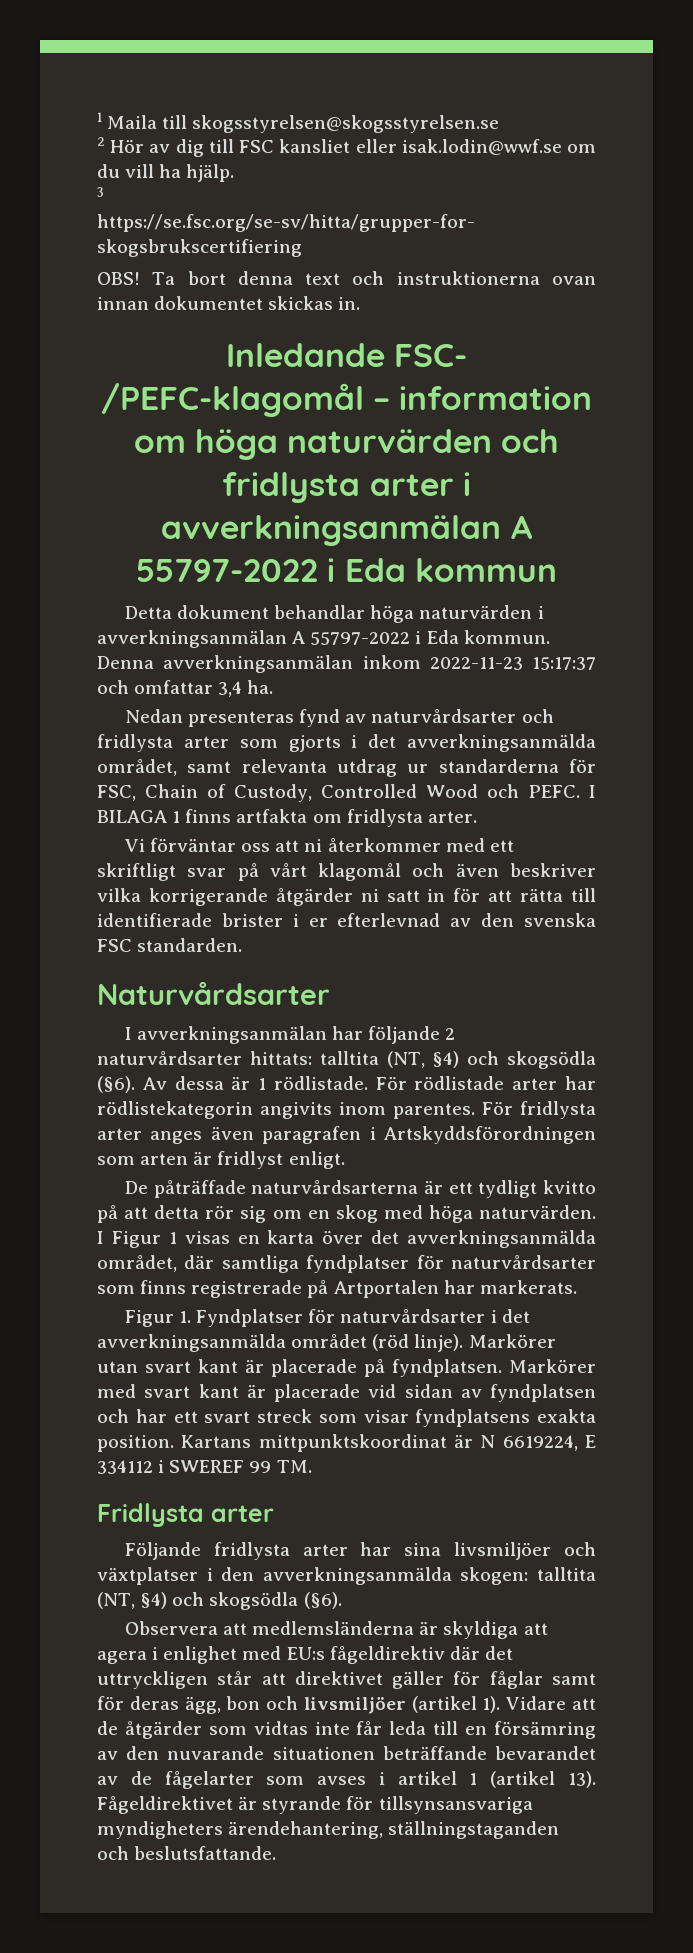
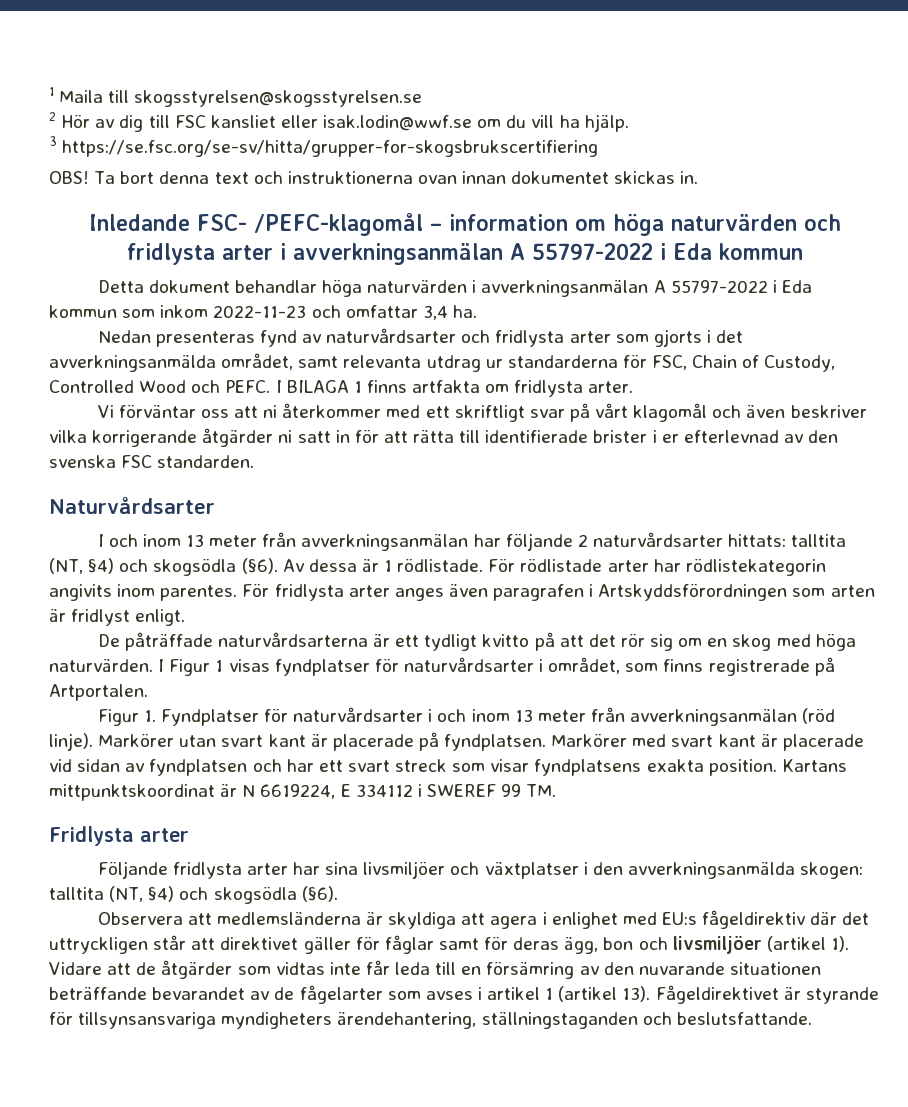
[463,630,550,644] [97,655,354,673] kommun. Denna avverkningsanmälan -> [49,305,156,318] kommun som
[532,657,596,670] 15:17:37 -> (307, 311) none
(132, 1033) none -> [108,532,297,547] och inom 13 meter från
[154,1205,200,1219] detta -> [588,634,616,647] det
[237,1230,596,1248] [97,1255,299,1273] en karta över det avverkningsanmälda området, där samtliga -> (270, 665) none
(596, 1262) none -> [539,657,621,674] i området,
[333,1280,577,1298] Artportalen har markerats. -> [49,684,148,701] Artportalen.
[501,1309,530,1323] [97,1334,368,1352] det avverkningsanmälda området -> [437,707,798,726] och inom 13 meter från avverkningsanmälan

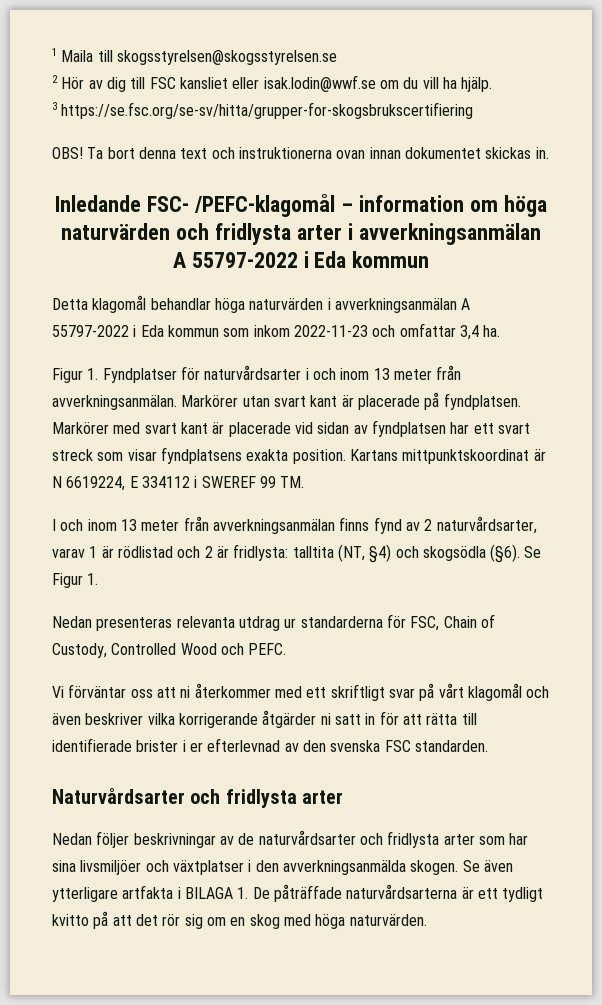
[148,280,230,293] dokument -> [92,295,147,313] klagomål
[97,328,744,347] [49,353,339,372] Nedan presenteras fynd av naturvårdsarter och fridlysta arter som gjorts i det avverkningsanmälda området, samt -> [52,365,462,383] [52,392,521,410] [52,420,530,437] [52,447,546,464] [52,476,305,491] [52,516,537,534] [52,544,542,563] [52,573,99,588] [52,616,173,631] Figur 1. Fyndplatser för naturvårdsarter i och inom 13 meter från avverkningsanmälan. Markörer utan svart kant är placerade på fyndplatsen. Markörer med svart kant är placerade vid sidan av fyndplatsen har ett svart streck som visar fyndplatsens exakta position. Kartans mittpunktskoordinat är N 6619224, E 334112 i SWEREF 99 TM. // I och inom 13 meter från avverkningsanmälan finns fynd av 2 naturvårdsarter, varav 1 är rödlistad och 2 är fridlysta: talltita (NT, §4) och skogsödla (§6). Se Figur 1. // Nedan presenteras
[275,380,634,397] I BILAGA 1 finns artfakta om fridlysta arter. -> (287, 649) none
[97,532,847,551] [49,558,826,576] [49,583,875,601] [49,609,186,626] // I och inom 13 meter från avverkningsanmälan har följande 2 naturvårdsarter hittats: talltita (NT, §4) och skogsödla (§6). Av dessa är 1 rödlistade. För rödlistade arter har rödlistekategorin angivits inom parentes. För fridlysta arter anges även paragrafen i Artskyddsförordningen som arten är fridlyst enligt. // -> [190,789,344,808] [52,830,529,848] [52,860,513,875] [52,885,249,902] och fridlysta arter // Nedan följer beskrivningar av de naturvårdsarter och fridlysta arter som har sina livsmiljöer och växtplatser i den avverkningsanmälda skogen. Se även ytterligare artfakta i BILAGA 1.
[158,657,835,676] [49,684,148,701] [97,707,836,726] [49,732,864,751] [49,759,847,776] [49,784,557,801] [49,826,189,846] [97,861,864,879] [49,886,338,904] [97,910,870,929] [49,935,849,954] [49,960,821,979] [49,985,879,1004] [49,1011,812,1029] I Figur 1 visas fyndplatser för naturvårdsarter i området, som finns registrerade på Artportalen. // Figur 1. Fyndplatser för naturvårdsarter i och inom 13 meter från avverkningsanmälan (röd linje). Markörer utan svart kant är placerade på fyndplatsen. Markörer med svart kant är placerade vid sidan av fyndplatsen och har ett svart streck som visar fyndplatsens exakta position. Kartans mittpunktskoordinat är N 6619224, E 334112 i SWEREF 99 TM. // Fridlysta arter // Följande fridlysta arter har sina livsmiljöer och växtplatser i den avverkningsanmälda skogen: talltita (NT, §4) och skogsödla (§6). // Observera att medlemsländerna är skyldiga att agera i enlighet med EU:s fågeldirektiv där det uttryckligen står att direktivet gäller för fåglar samt för deras ägg, bon och livsmiljöer (artikel 1). Vidare att de åtgärder som vidtas inte får leda till en försämring av den nuvarande situationen beträffande bevarandet av de fågelarter som avses i artikel 1 (artikel 13). Fågeldirektivet är styrande för tillsynsansvariga myndigheters ärendehantering, ställningstaganden och beslutsfattande. -> (427, 920) none

